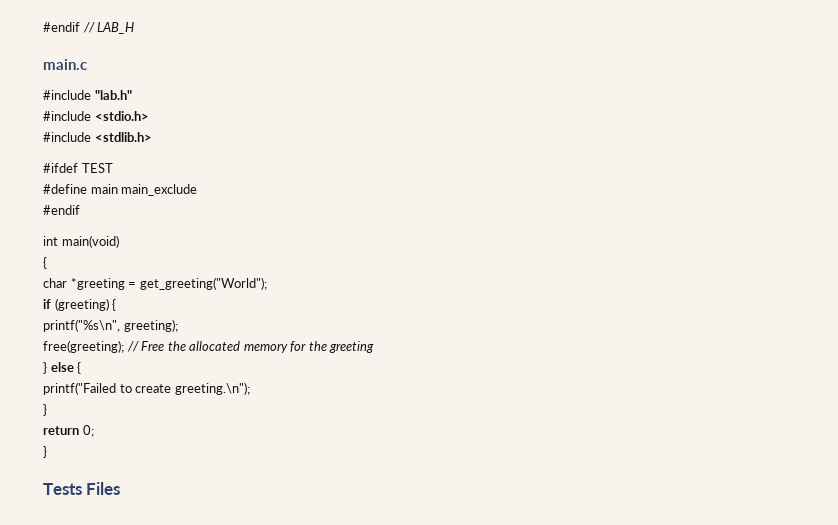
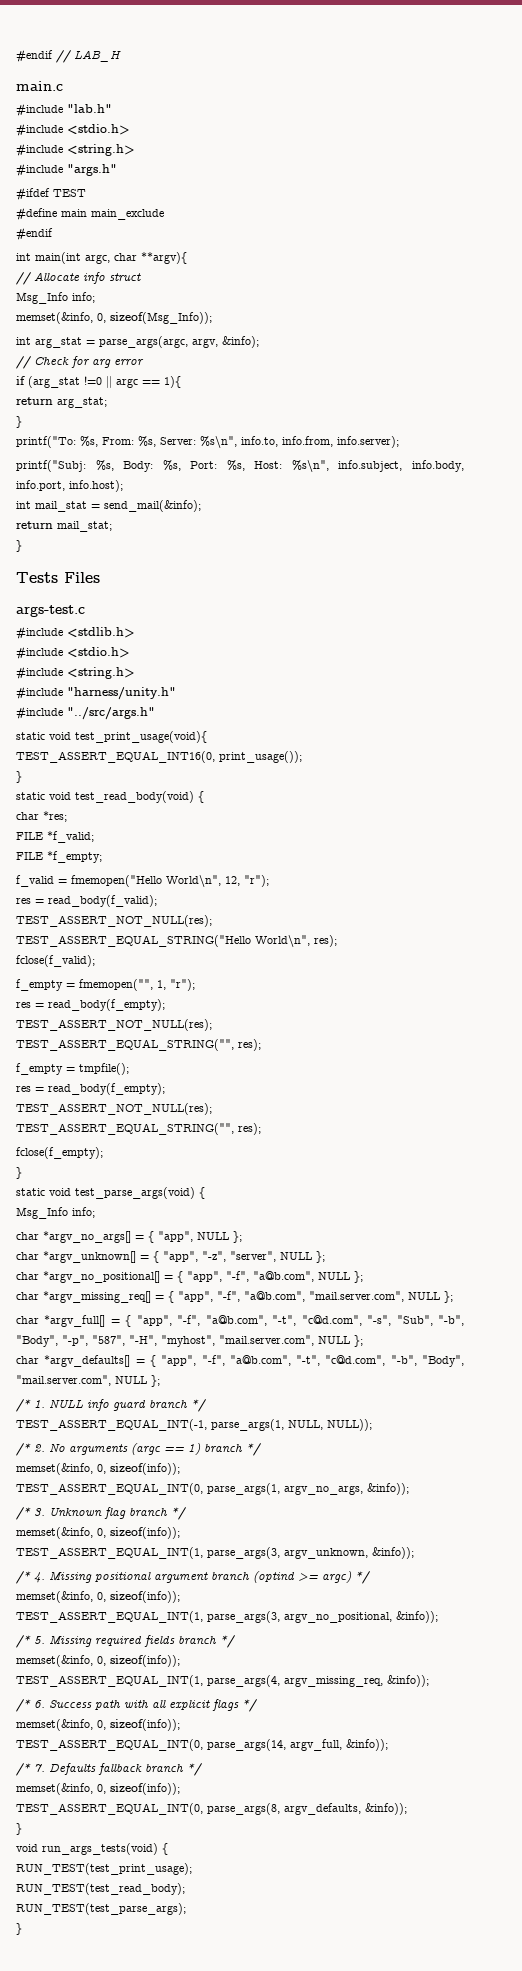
[94,132,152,142] <stdlib.h> -> [67,144,135,156] [16,163,117,177] <string.h> // #include "args.h"
[61,235,119,248] [43,257,47,269] [43,277,267,290] [43,298,117,311] [43,319,178,332] [43,340,375,353] [43,362,82,374] [43,382,250,395] [43,404,47,416] [43,425,94,437] main(void) // { // char *greeting = get_greeting("World"); // if (greeting) { // printf("%s\n", greeting); // free(greeting); // Free the allocated memory for the greeting // } else { // printf("Failed to create greeting.\n"); // } // return 0; -> [35,252,187,264] [16,272,141,285] [16,292,95,304] [16,312,212,324] [16,336,259,348] [16,356,144,369] [16,376,181,388] [16,397,107,408] [16,416,22,428] [16,436,399,448] [16,460,464,472] [16,480,123,492] [16,500,201,512] [16,521,112,532] main(int argc, char **argv){ // // Allocate info struct // Msg_Info info; // memset(&info, 0, sizeof(Msg_Info)); // int arg_stat = parse_args(argc, argv, &info); // // Check for arg error // if (arg_stat !=0 || argc == 1){ // return arg_stat; // } // printf("To: %s, From: %s, Server: %s\n", info.to, info.from, info.server); // printf("Subj: %s, Body: %s, Port: %s, Host: %s\n", info.subject, info.body, info.port, info.host); // int mail_stat = send_mail(&info); // return mail_stat;
(121, 488) none -> [16,605,85,617] [16,626,135,640] [16,646,130,660] [16,666,135,680] [16,686,176,700] [16,706,155,720] [16,731,207,743] [16,751,302,763] [16,771,22,783] [16,791,204,803] [16,811,67,822] [16,831,94,843] [16,851,102,863] [16,875,269,887] [16,895,157,907] [16,915,212,927] [16,935,337,947] [16,955,95,967] [16,979,195,991] [16,999,165,1011] [16,1019,212,1031] [16,1039,261,1051] [16,1063,129,1075] [16,1083,165,1095] [16,1103,212,1115] [16,1123,261,1135] [16,1147,103,1159] [16,1167,22,1179] [16,1187,205,1199] [16,1207,95,1219] [16,1231,242,1243] [16,1251,325,1263] [16,1271,363,1283] [16,1291,453,1303] [16,1315,464,1327] [16,1335,363,1347] [16,1355,465,1367] [16,1375,160,1387] [16,1399,206,1412] [16,1419,372,1431] [16,1443,261,1456] [16,1463,180,1475] [16,1483,409,1495] [16,1507,186,1520] [16,1527,180,1539] [16,1547,414,1559] [16,1571,370,1584] [16,1591,180,1603] [16,1611,438,1623] [16,1635,235,1648] [16,1655,180,1667] [16,1675,429,1687] [16,1699,257,1712] [16,1719,180,1731] [16,1739,388,1751] [16,1763,202,1776] [16,1783,180,1795] [16,1803,407,1815] [16,1823,22,1835] [16,1843,168,1855] [16,1863,192,1875] [16,1883,185,1895] [16,1903,186,1915] [16,1923,22,1935] // args-test.c // #include <stdlib.h> // #include <stdio.h> // #include <string.h> // #include "harness/unity.h" // #include "../src/args.h" // static void test_print_usage(void){ // TEST_ASSERT_EQUAL_INT16(0, print_usage()); // } // static void test_read_body(void) { // char *res; // FILE *f_valid; // FILE *f_empty; // f_valid = fmemopen("Hello World\n", 12, "r"); // res = read_body(f_valid); // TEST_ASSERT_NOT_NULL(res); // TEST_ASSERT_EQUAL_STRING("Hello World\n", res); // fclose(f_valid); // f_empty = fmemopen("", 1, "r"); // res = read_body(f_empty); // TEST_ASSERT_NOT_NULL(res); // TEST_ASSERT_EQUAL_STRING("", res); // f_empty = tmpfile(); // res = read_body(f_empty); // TEST_ASSERT_NOT_NULL(res); // TEST_ASSERT_EQUAL_STRING("", res); // fclose(f_empty); // } // static void test_parse_args(void) { // Msg_Info info; // char *argv_no_args[] = { "app", NULL }; // char *argv_unknown[] = { "app", "-z", "server", NULL }; // char *argv_no_positional[] = { "app", "-f", "a@b.com", NULL }; // char *argv_missing_req[] = { "app", "-f", "a@b.com", "mail.server.com", NULL }; // char *argv_full[] = { "app", "-f", "a@b.com", "-t", "c@d.com", "-s", "Sub", "-b", "Body", "-p", "587", "-H", "myhost", "mail.server.com", NULL }; // char *argv_defaults[] = { "app", "-f", "a@b.com", "-t", "c@d.com", "-b", "Body", "mail.server.com", NULL }; // /* 1. NULL info guard branch */ // TEST_ASSERT_EQUAL_INT(-1, parse_args(1, NULL, NULL)); // /* 2. No arguments (argc == 1) branch */ // memset(&info, 0, sizeof(info)); // TEST_ASSERT_EQUAL_INT(0, parse_args(1, argv_no_args, &info)); // /* 3. Unknown flag branch */ // memset(&info, 0, sizeof(info)); // TEST_ASSERT_EQUAL_INT(1, parse_args(3, argv_unknown, &info)); // /* 4. Missing positional argument branch (optind >= argc) */ // memset(&info, 0, sizeof(info)); // TEST_ASSERT_EQUAL_INT(1, parse_args(3, argv_no_positional, &info)); // /* 5. Missing required fields branch */ // memset(&info, 0, sizeof(info)); // TEST_ASSERT_EQUAL_INT(1, parse_args(4, argv_missing_req, &info)); // /* 6. Success path with all explicit flags */ // memset(&info, 0, sizeof(info)); // TEST_ASSERT_EQUAL_INT(0, parse_args(14, argv_full, &info)); // /* 7. Defaults fallback branch */ // memset(&info, 0, sizeof(info)); // TEST_ASSERT_EQUAL_INT(0, parse_args(8, argv_defaults, &info)); // } // void run_args_tests(void) { // RUN_TEST(test_print_usage); // RUN_TEST(test_read_body); // RUN_TEST(test_parse_args); // }

